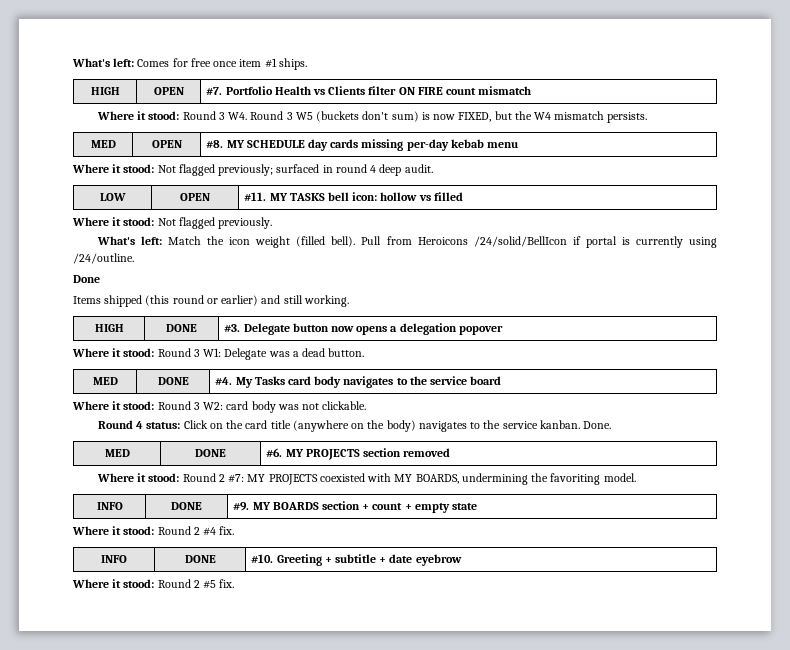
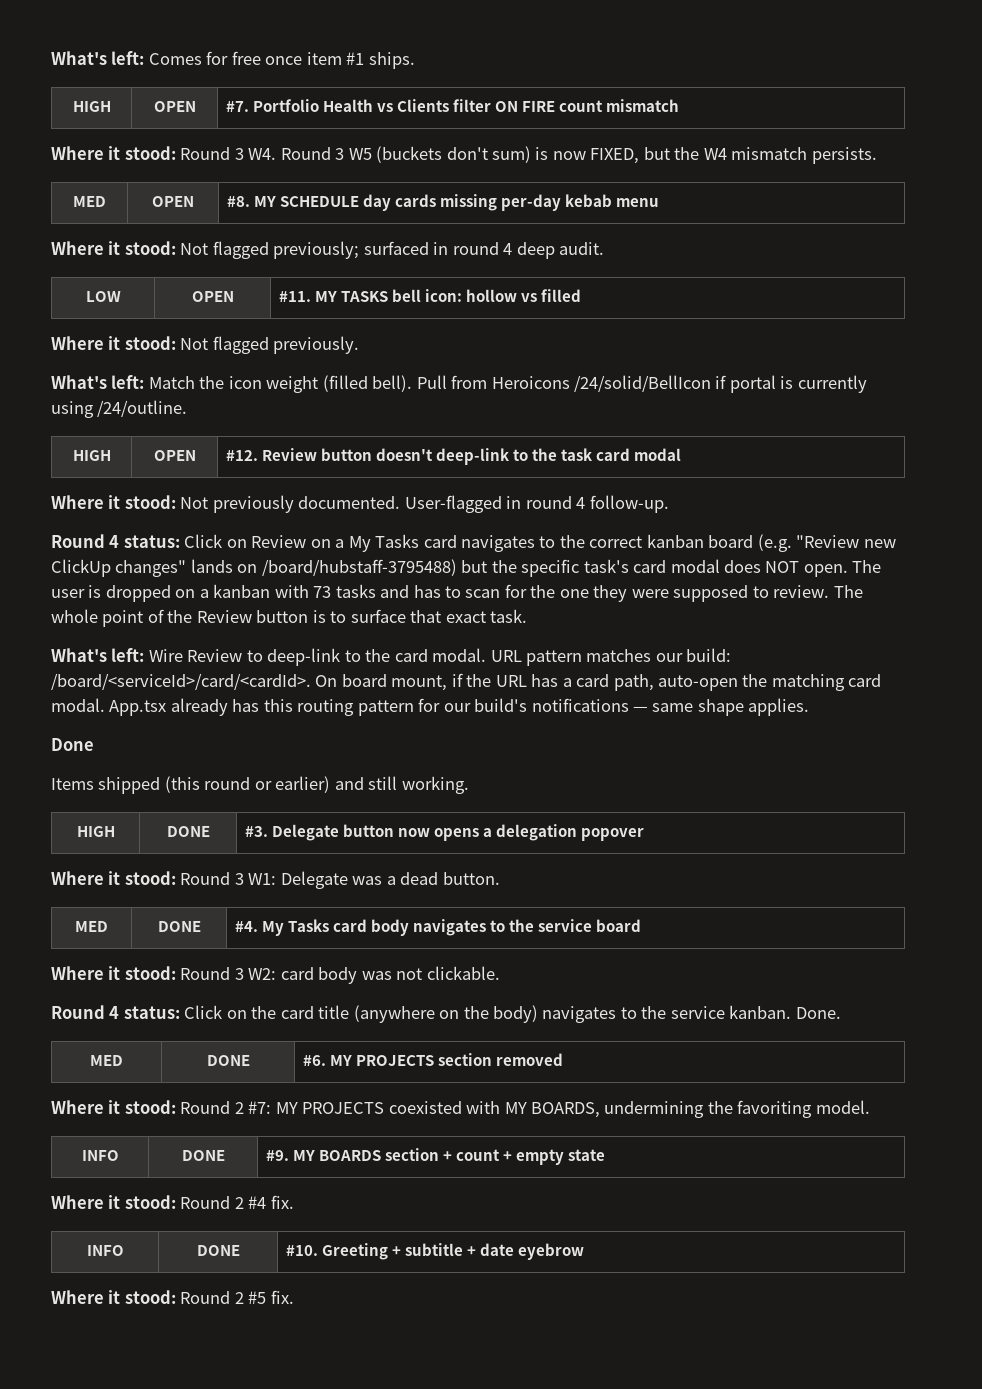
(134, 258) none -> [72,450,111,461] [153,450,196,461] [225,448,682,465] [51,495,669,513] [51,534,896,552] [51,559,882,577] [51,584,863,602] [51,609,528,627] [51,648,732,666] [51,673,882,691] [51,698,810,716] // HIGH | OPEN | #12. Review button doesn't deep-link to the task card modal // Where it stood: Not previously documented. User-flagged in round 4 follow-up. // Round 4 status: Click on Review on a My Tasks card navigates to the correct kanban board (e.g. "Review new ClickUp changes" lands on /board/hubstaff-3795488) but the specific task's card modal does NOT open. The user is dropped on a kanban with 73 tasks and has to scan for the one they were supposed to review. The whole point of the Review button is to surface that exact task. // What's left: Wire Review to deep-link to the card modal. URL pattern matches our build: /board/<serviceId>/card/<cardId>. On board mount, if the URL has a card path, auto-open the matching card modal. App.tsx already has this routing pattern for our build's notifications — same shape applies.

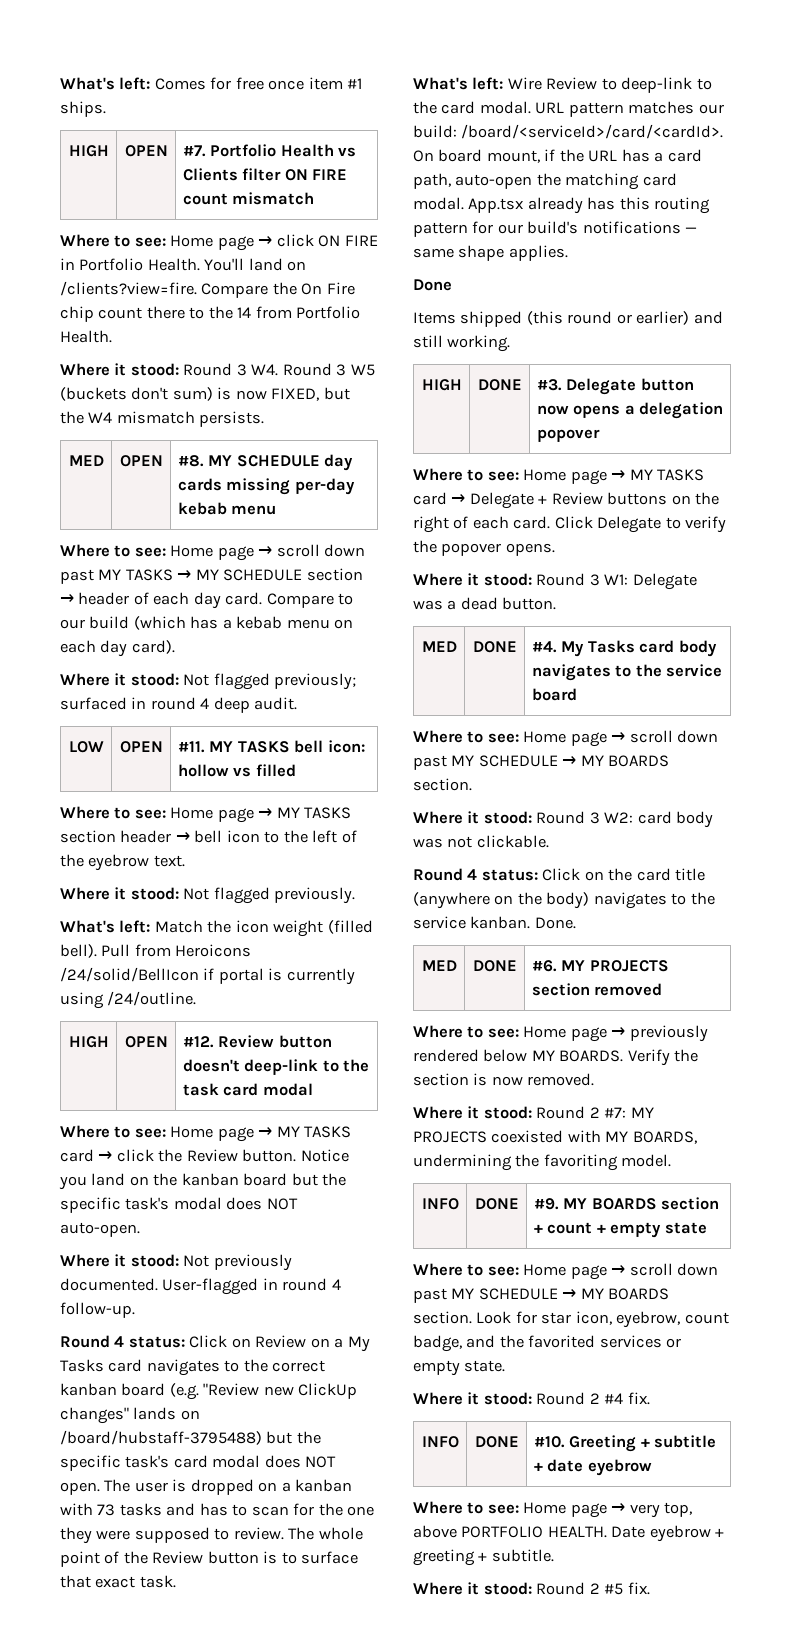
(680, 105) none -> [60,234,378,251] [60,258,307,271] [60,281,355,298] [60,306,361,322] [60,330,112,343] // Where to see: Home page → click ON FIRE in Portfolio Health. You'll land on /clients?view=fire. Compare the On Fire chip count there to the 14 from Portfolio Health.
(660, 202) none -> [60,544,366,561] [60,568,363,584] [60,592,354,609] [60,616,354,630] [60,640,175,657] // Where to see: Home page → scroll down past MY TASKS → MY SCHEDULE section → header of each day card. Compare to our build (which has a kebab menu on each day card).
(582, 295) none -> [60,806,352,823] [60,830,357,843] [60,854,185,871] // Where to see: Home page → MY TASKS section header → bell icon to the left of the eyebrow text.
(682, 454) none -> [60,1125,352,1142] [60,1149,349,1162] [59,1173,347,1190] [60,1197,298,1213] [60,1222,140,1237] // Where to see: Home page → MY TASKS card → click the Review button. Notice you land on the kanban board but the specific task's modal does NOT auto-open.
(645, 834) none -> [413,468,705,485] [413,492,720,509] [413,516,727,533] [413,540,555,556] // Where to see: Home page → MY TASKS card → Delegate + Review buttons on the right of each card. Click Delegate to verify the popover opens.
(642, 925) none -> [413,730,719,747] [413,755,670,770] [413,778,472,791] // Where to see: Home page → scroll down past MY SCHEDULE → MY BOARDS section.
(564, 1059) none -> [413,1025,708,1042] [413,1049,699,1066] [413,1073,595,1086] // Where to see: Home page → previously rendered below MY BOARDS. Verify the section is now removed.
(606, 1155) none -> [413,1263,719,1280] [413,1288,670,1303] [413,1311,729,1328] [413,1335,682,1352] [413,1360,506,1376] // Where to see: Home page → scroll down past MY SCHEDULE → MY BOARDS section. Look for star icon, eyebrow, count badge, and the favorited services or empty state.
(585, 1251) none -> [413,1501,693,1518] [413,1525,725,1542] [413,1549,554,1566] // Where to see: Home page → very top, above PORTFOLIO HEALTH. Date eyebrow + greeting + subtitle.

